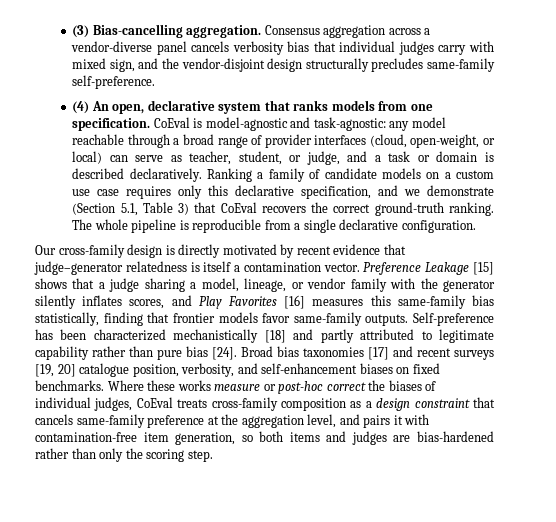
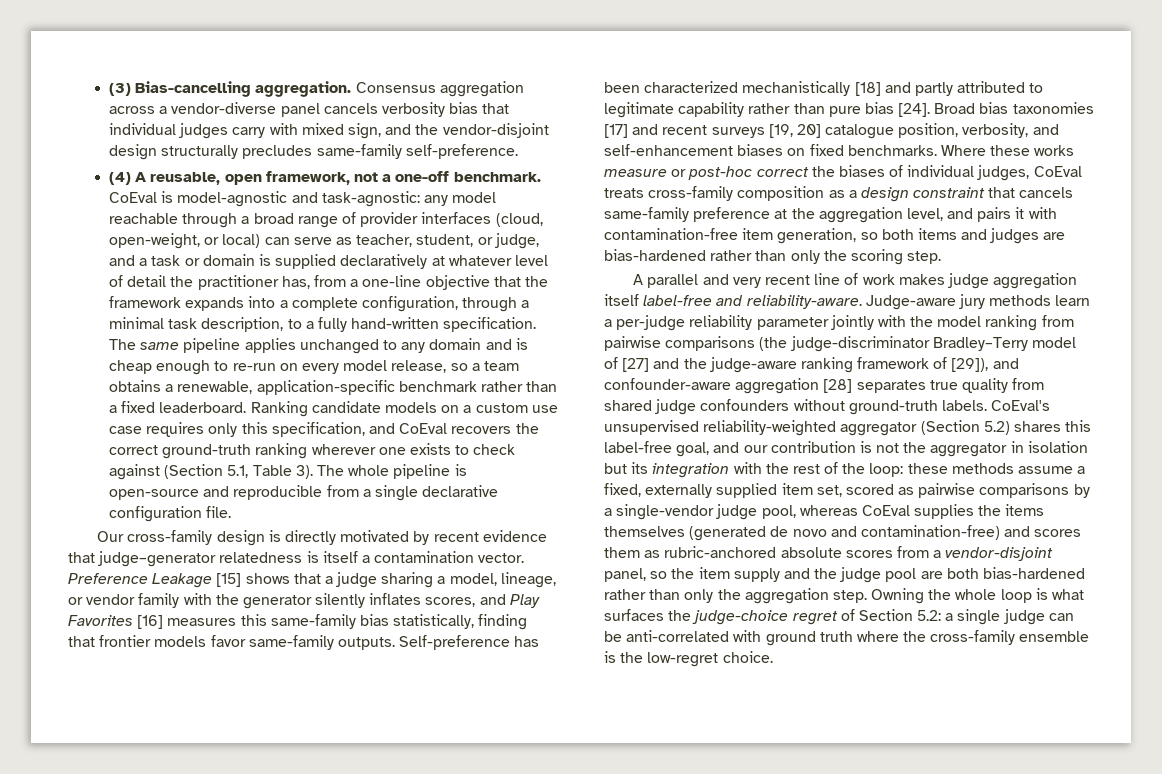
[91,100,433,114] [72,118,151,131] An open, declarative system that ranks models from one specification. -> [135,171,541,185] A reusable, open framework, not a one-off benchmark.
[72,168,321,182] described declaratively. Ranking a family of -> [275,254,548,269] [109,275,548,290] [109,296,530,312] [109,317,537,332] [109,338,528,354] [109,360,519,375] [109,380,558,395] [109,401,308,417] supplied declaratively at whatever level of detail the practitioner has, from a one-line objective that the framework expands into a complete configuration, through a minimal task description, to a fully hand-written specification. The same pipeline applies unchanged to any domain and is cheap enough to re-run on every model release, so a team obtains a renewable, application-specific benchmark rather than a fixed leaderboard. Ranking
[235,185,295,196] declarative -> (268, 428) none
[404,185,494,196] [72,202,217,216] we demonstrate (Section 5.1, Table 3) that -> (396, 428) none
[449,202,495,216] ranking. -> [255,443,516,459] [109,464,313,480] ranking wherever one exists to check against (Section 5.1, Table 3).
(189, 225) none -> [109,486,230,500] open-source and
[401,220,476,233] configuration. -> [109,506,232,522] configuration file.
(213, 456) none -> [633,273,1078,289] [604,294,1091,310] [604,315,1074,331] [604,336,1076,352] [604,357,1019,373] [604,378,1045,394] [604,399,1051,415] [604,420,1092,436] [604,441,1088,457] [604,462,1086,478] [604,483,1090,498] [604,504,1045,520] [604,525,1082,541] [604,546,1054,561] [604,567,1086,583] [604,588,1085,604] [604,609,1074,625] [604,630,1090,646] [604,651,773,667] // A parallel and very recent line of work makes judge aggregation itself label-free and reliability-aware. Judge-aware jury methods learn a per-judge reliability parameter jointly with the model ranking from pairwise comparisons (the judge-discriminator Bradley–Terry model of [27] and the judge-aware ranking framework of [29]), and confounder-aware aggregation [28] separates true quality from shared judge confounders without ground-truth labels. CoEval's unsupervised reliability-weighted aggregator (Section 5.2) shares this label-free goal, and our contribution is not the aggregator in isolation but its integration with the rest of the loop: these methods assume a fixed, externally supplied item set, scored as pairwise comparisons by a single-vendor judge pool, whereas CoEval supplies the items themselves (generated de novo and contamination-free) and scores them as rubric-anchored absolute scores from a vendor-disjoint panel, so the item supply and the judge pool are both bias-hardened rather than only the aggregation step. Owning the whole loop is what surfaces the judge-choice regret of Section 5.2: a single judge can be anti-correlated with ground truth where the cross-family ensemble is the low-regret choice.

